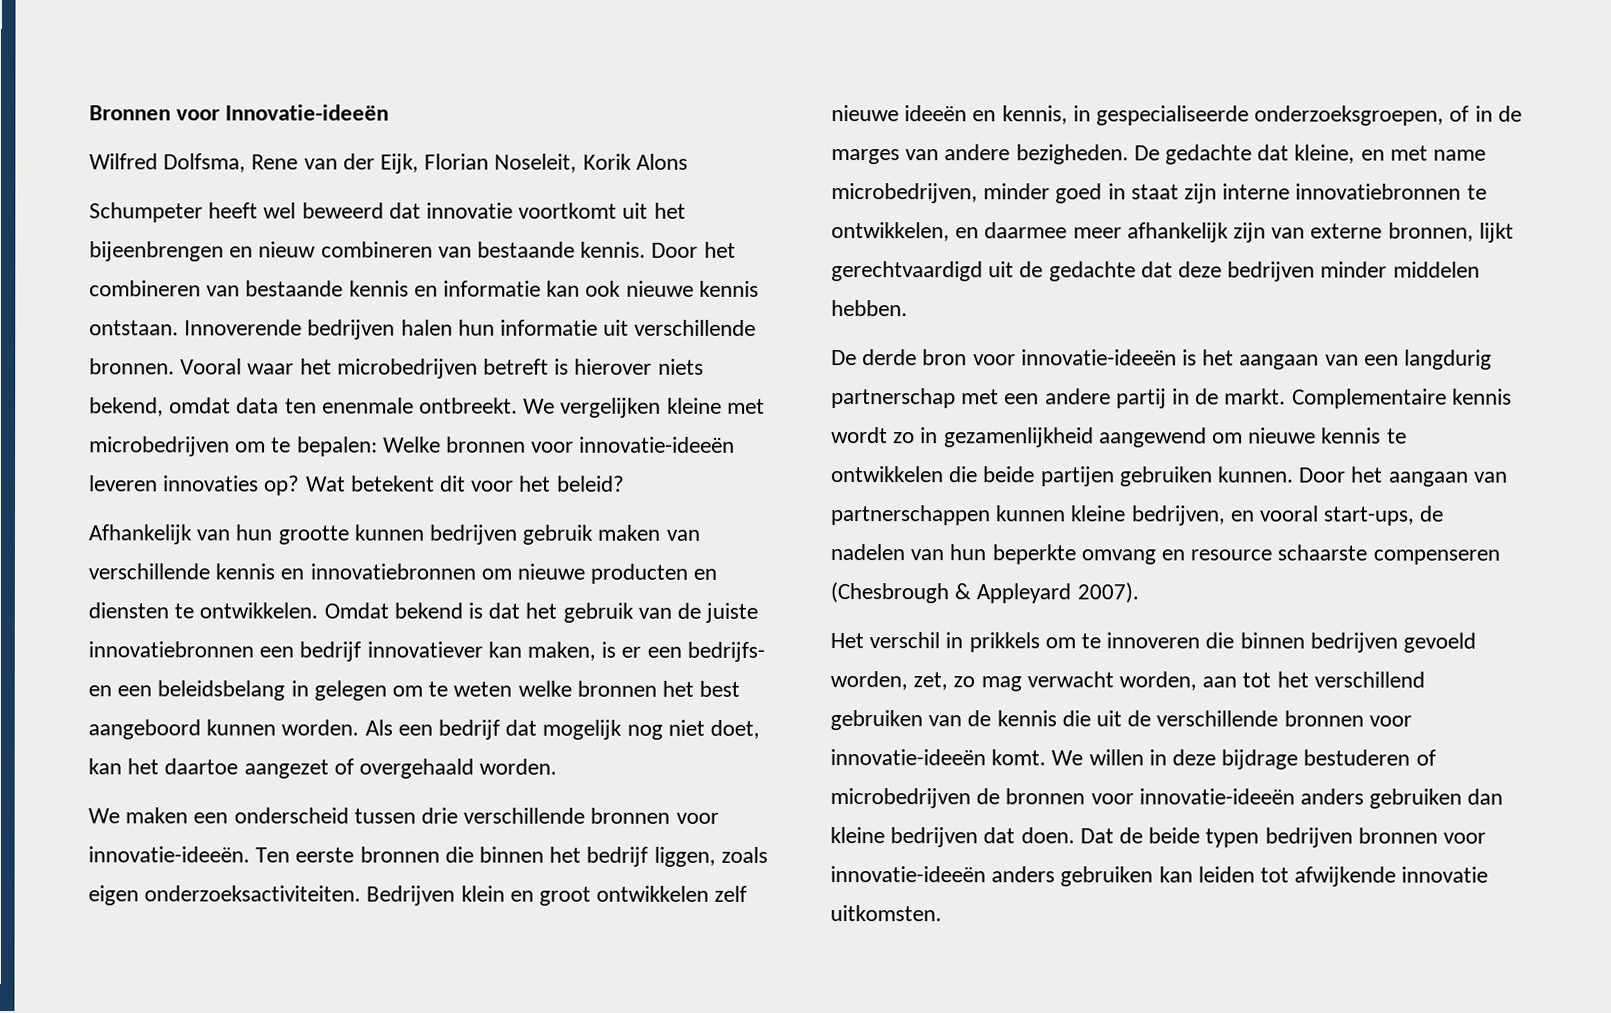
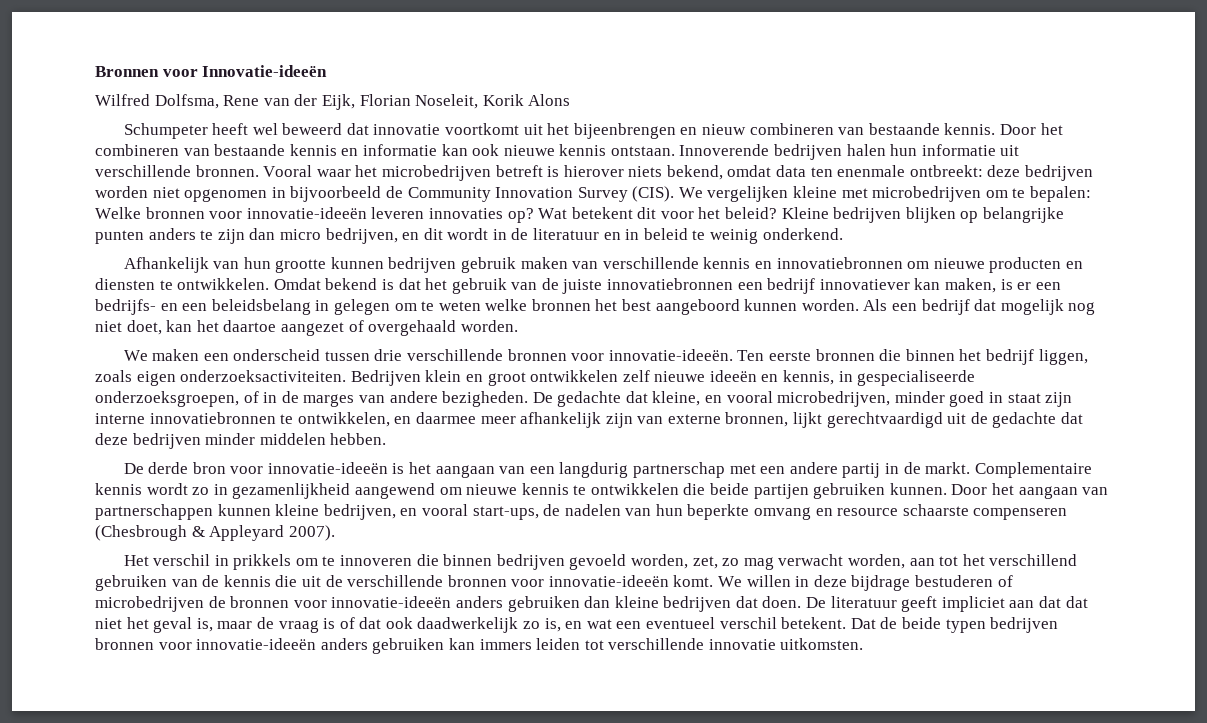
[419,397,519,414] ontbreekt. -> [909,165,1094,181] [95,186,675,202] ontbreekt: deze bedrijven worden niet opgenomen in bijvoorbeeld de Community Innovation Survey (CIS).
(625, 483) none -> [781,207,1065,223] [95,228,843,244] Kleine bedrijven blijken op belangrijke punten anders te zijn dan micro bedrijven, en dit wordt in de literatuur en in beleid te weinig onderkend.
[1389,145,1487,161] met name -> [726,391,773,403] vooral
(1075, 835) none -> [806,596,1088,612] [95,617,847,633] De literatuur geeft impliciet aan dat dat niet het geval is, maar de vraag is of dat ook daadwerkelijk zo is, en wat een eventueel verschil betekent.
(1193, 874) none -> [479,639,532,650] immers
[1294,866,1397,887] afwijkende -> [608,638,705,650] verschillende

